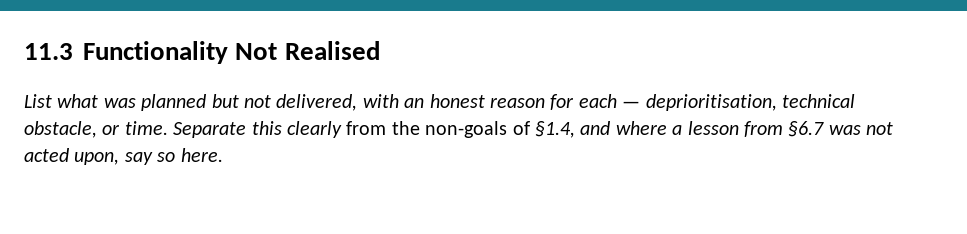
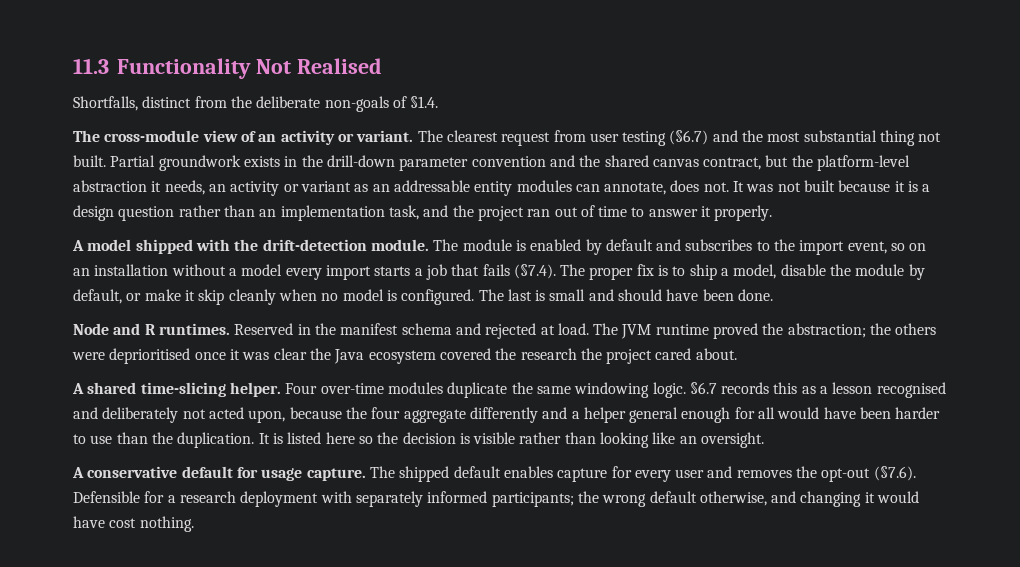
[24,94,855,111] [24,121,342,138] List what was planned but not delivered, with an honest reason for each — deprioritisation, technical obstacle, or time. Separate this clearly -> [73,96,192,111] Shortfalls, distinct
(420, 128) none -> [256,96,321,108] deliberate
[534,121,894,138] [24,148,223,165] §1.4, and where a lesson from §6.7 was not acted upon, say so here. -> [410,96,439,108] [73,130,942,146] [73,155,911,171] [73,180,931,196] [73,205,773,221] [72,239,927,255] [73,264,925,280] [73,289,774,305] [73,323,937,339] [72,348,737,364] [72,382,946,398] [73,407,941,423] [73,432,765,448] [72,466,916,482] [73,491,920,507] [73,516,194,532] §1.4. // The cross-module view of an activity or variant. The clearest request from user testing (§6.7) and the most substantial thing not built. Partial groundwork exists in the drill-down parameter convention and the shared canvas contract, but the platform-level abstraction it needs, an activity or variant as an addressable entity modules can annotate, does not. It was not built because it is a design question rather than an implementation task, and the project ran out of time to answer it properly. // A model shipped with the drift-detection module. The module is enabled by default and subscribes to the import event, so on an installation without a model every import starts a job that fails (§7.4). The proper fix is to ship a model, disable the module by default, or make it skip cleanly when no model is configured. The last is small and should have been done. // Node and R runtimes. Reserved in the manifest schema and rejected at load. The JVM runtime proved the abstraction; the others were deprioritised once it was clear the Java ecosystem covered the research the project cared about. // A shared time-slicing helper. Four over-time modules duplicate the same windowing logic. §6.7 records this as a lesson recognised and deliberately not acted upon, because the four aggregate differently and a helper general enough for all would have been harder to use than the duplication. It is listed here so the decision is visible rather than looking like an oversight. // A conservative default for usage capture. The shipped default enables capture for every user and removes the opt-out (§7.6). Defensible for a research deployment with separately informed participants; the wrong default otherwise, and changing it would have cost nothing.

